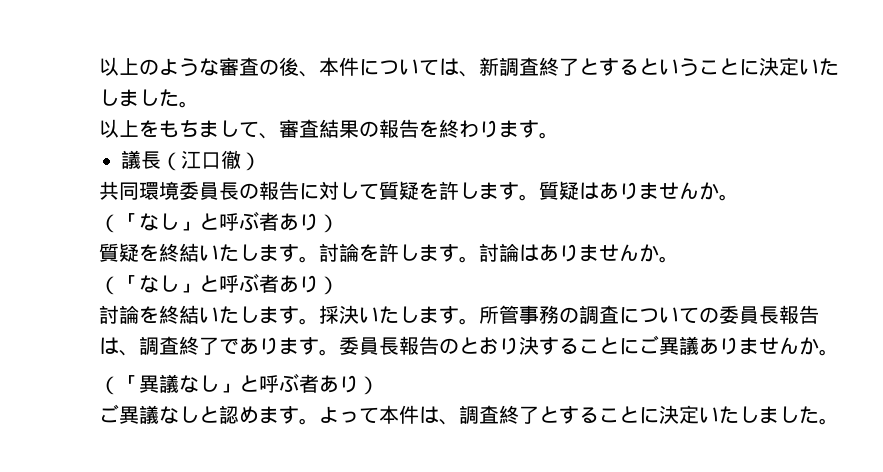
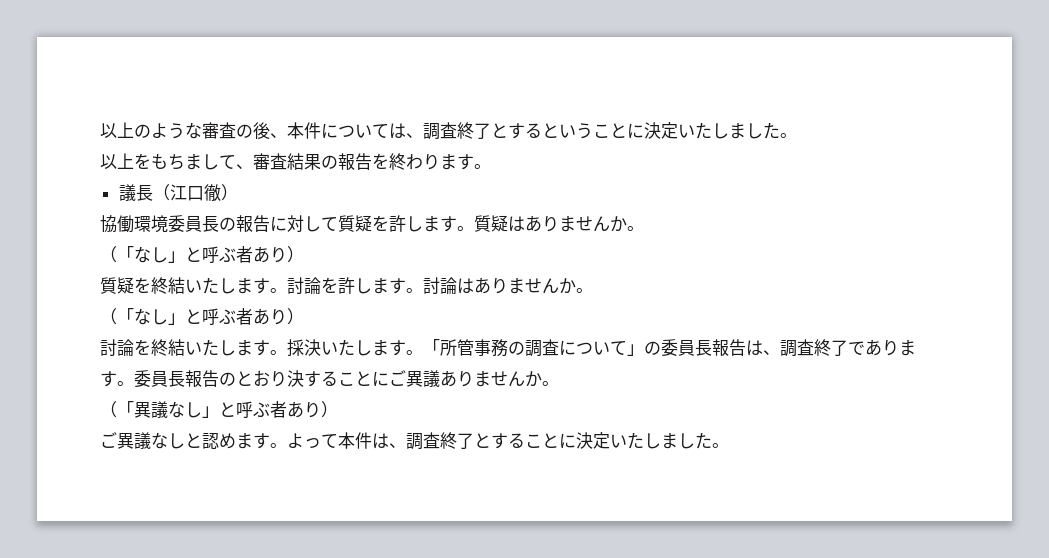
[479,57,499,76] 新 -> (423, 135) none
[99,181,139,200] 共同 -> [100,215,134,233] 協働
(479, 321) none -> [423,339,440,354] 「
(699, 315) none -> [627,344,644,356] 」

